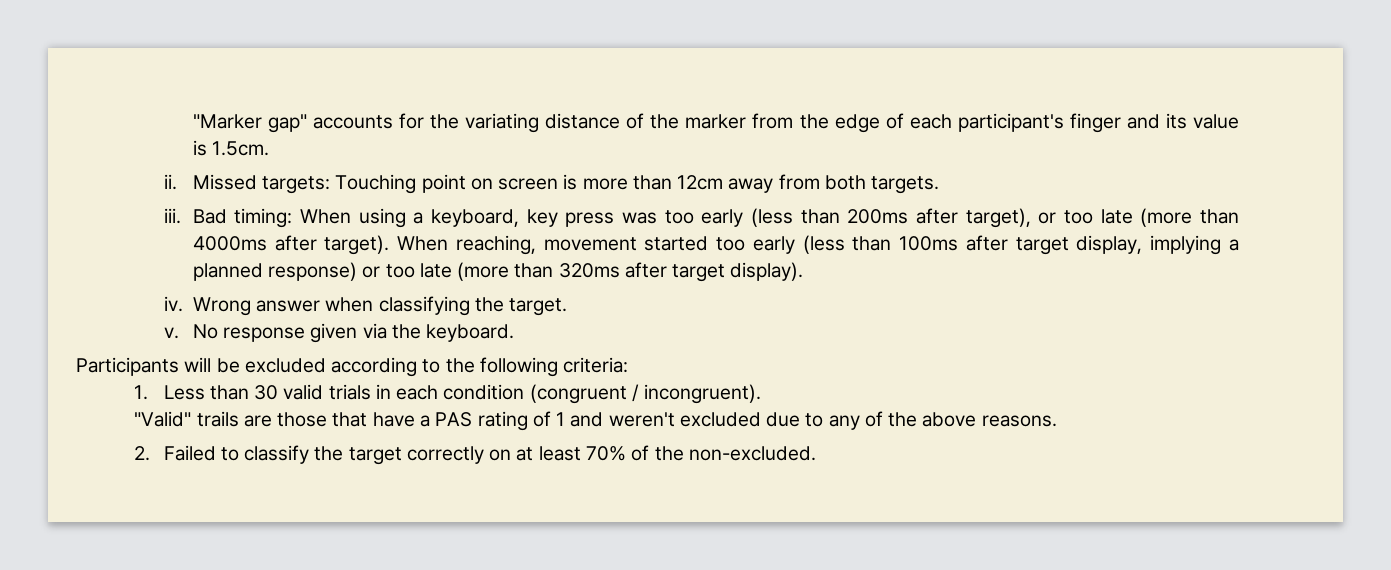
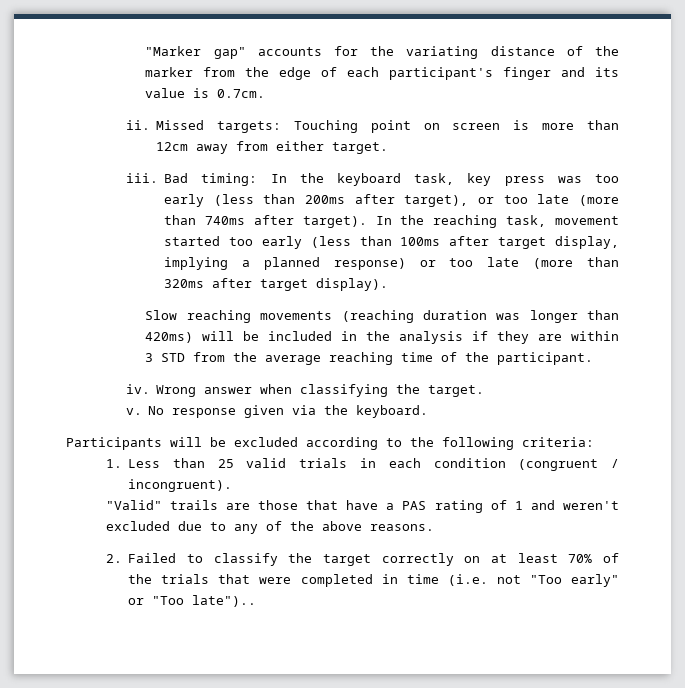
[212,141,270,156] 1.5cm. -> [217,89,266,98] 0.7cm.
[824,175,940,194] both targets. -> [276,141,389,154] either target.
[300,208,520,228] When using a keyboard, -> [270,173,455,186] In the keyboard task,
[192,236,267,251] 4000ms -> [204,216,245,225] 740ms
[397,235,536,255] When reaching, -> [375,215,547,228] In the reaching task,
(804, 271) none -> [145,310,619,323] [145,331,619,344] [145,352,594,365] // Slow reaching movements (reaching duration was longer than 420ms) will be included in the analysis if they are within 3 STD from the average reaching time of the participant.
[254,385,279,400] 30 -> [217,459,234,468] 25
[688,446,816,461] non-excluded. -> [161,574,620,587] [128,595,257,607] trials that were completed in time (i.e. not "Too early" or "Too late")..

